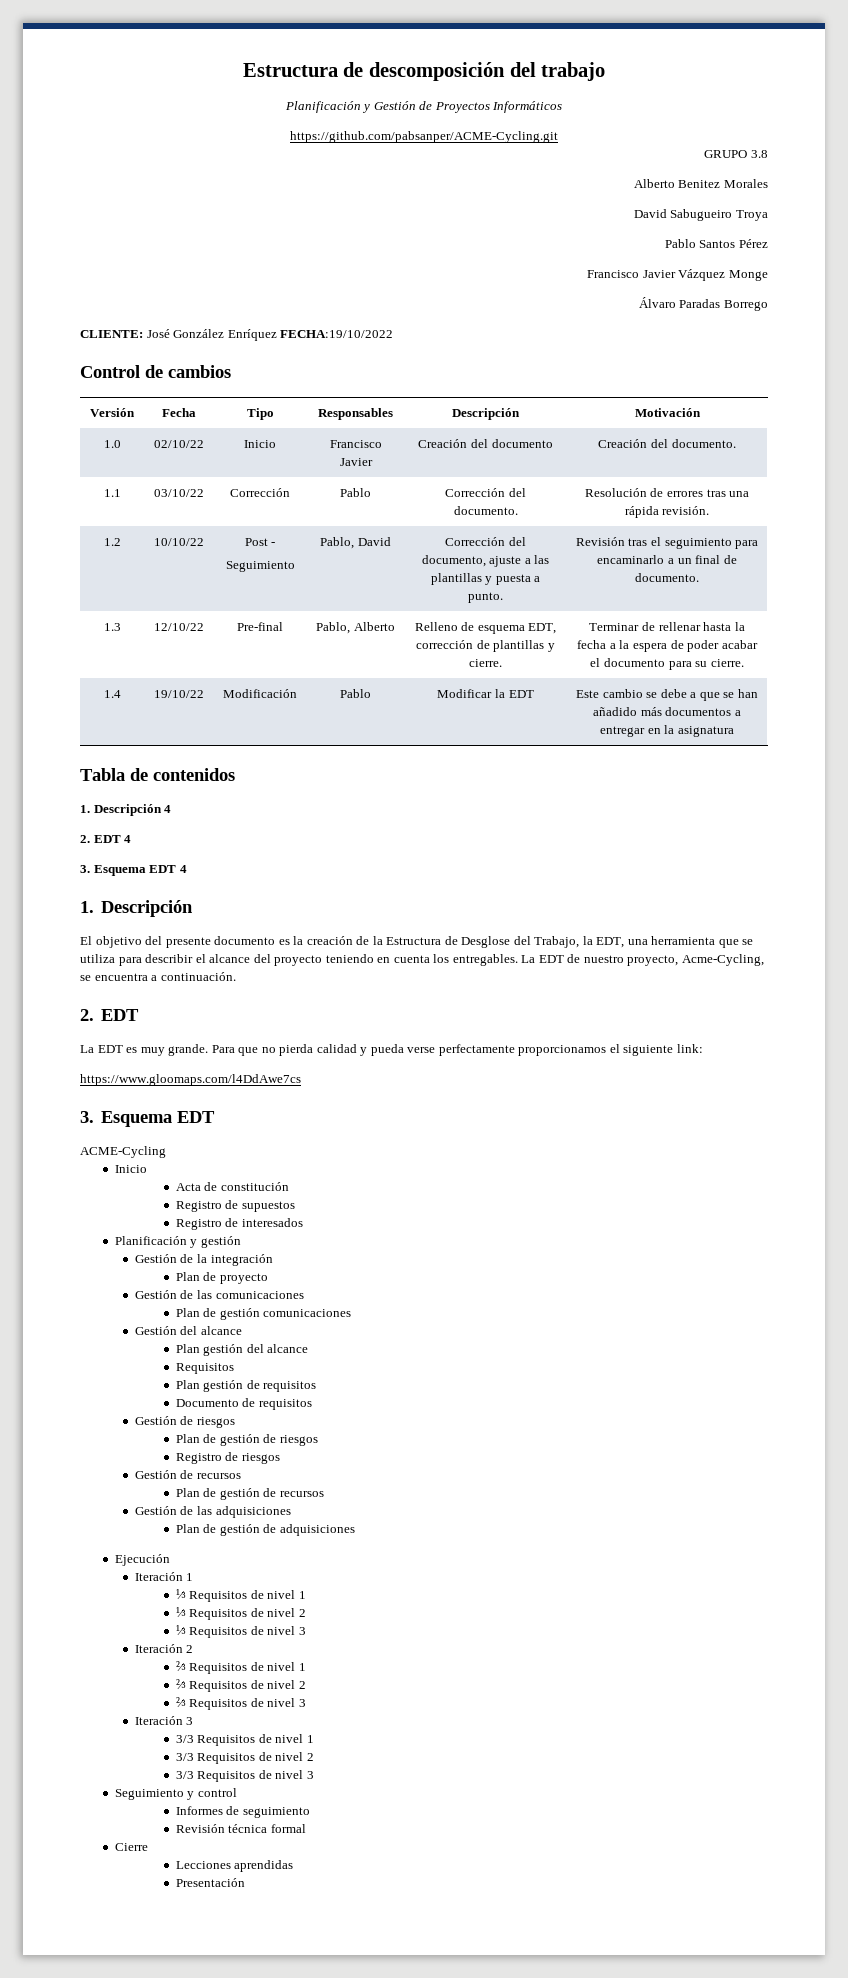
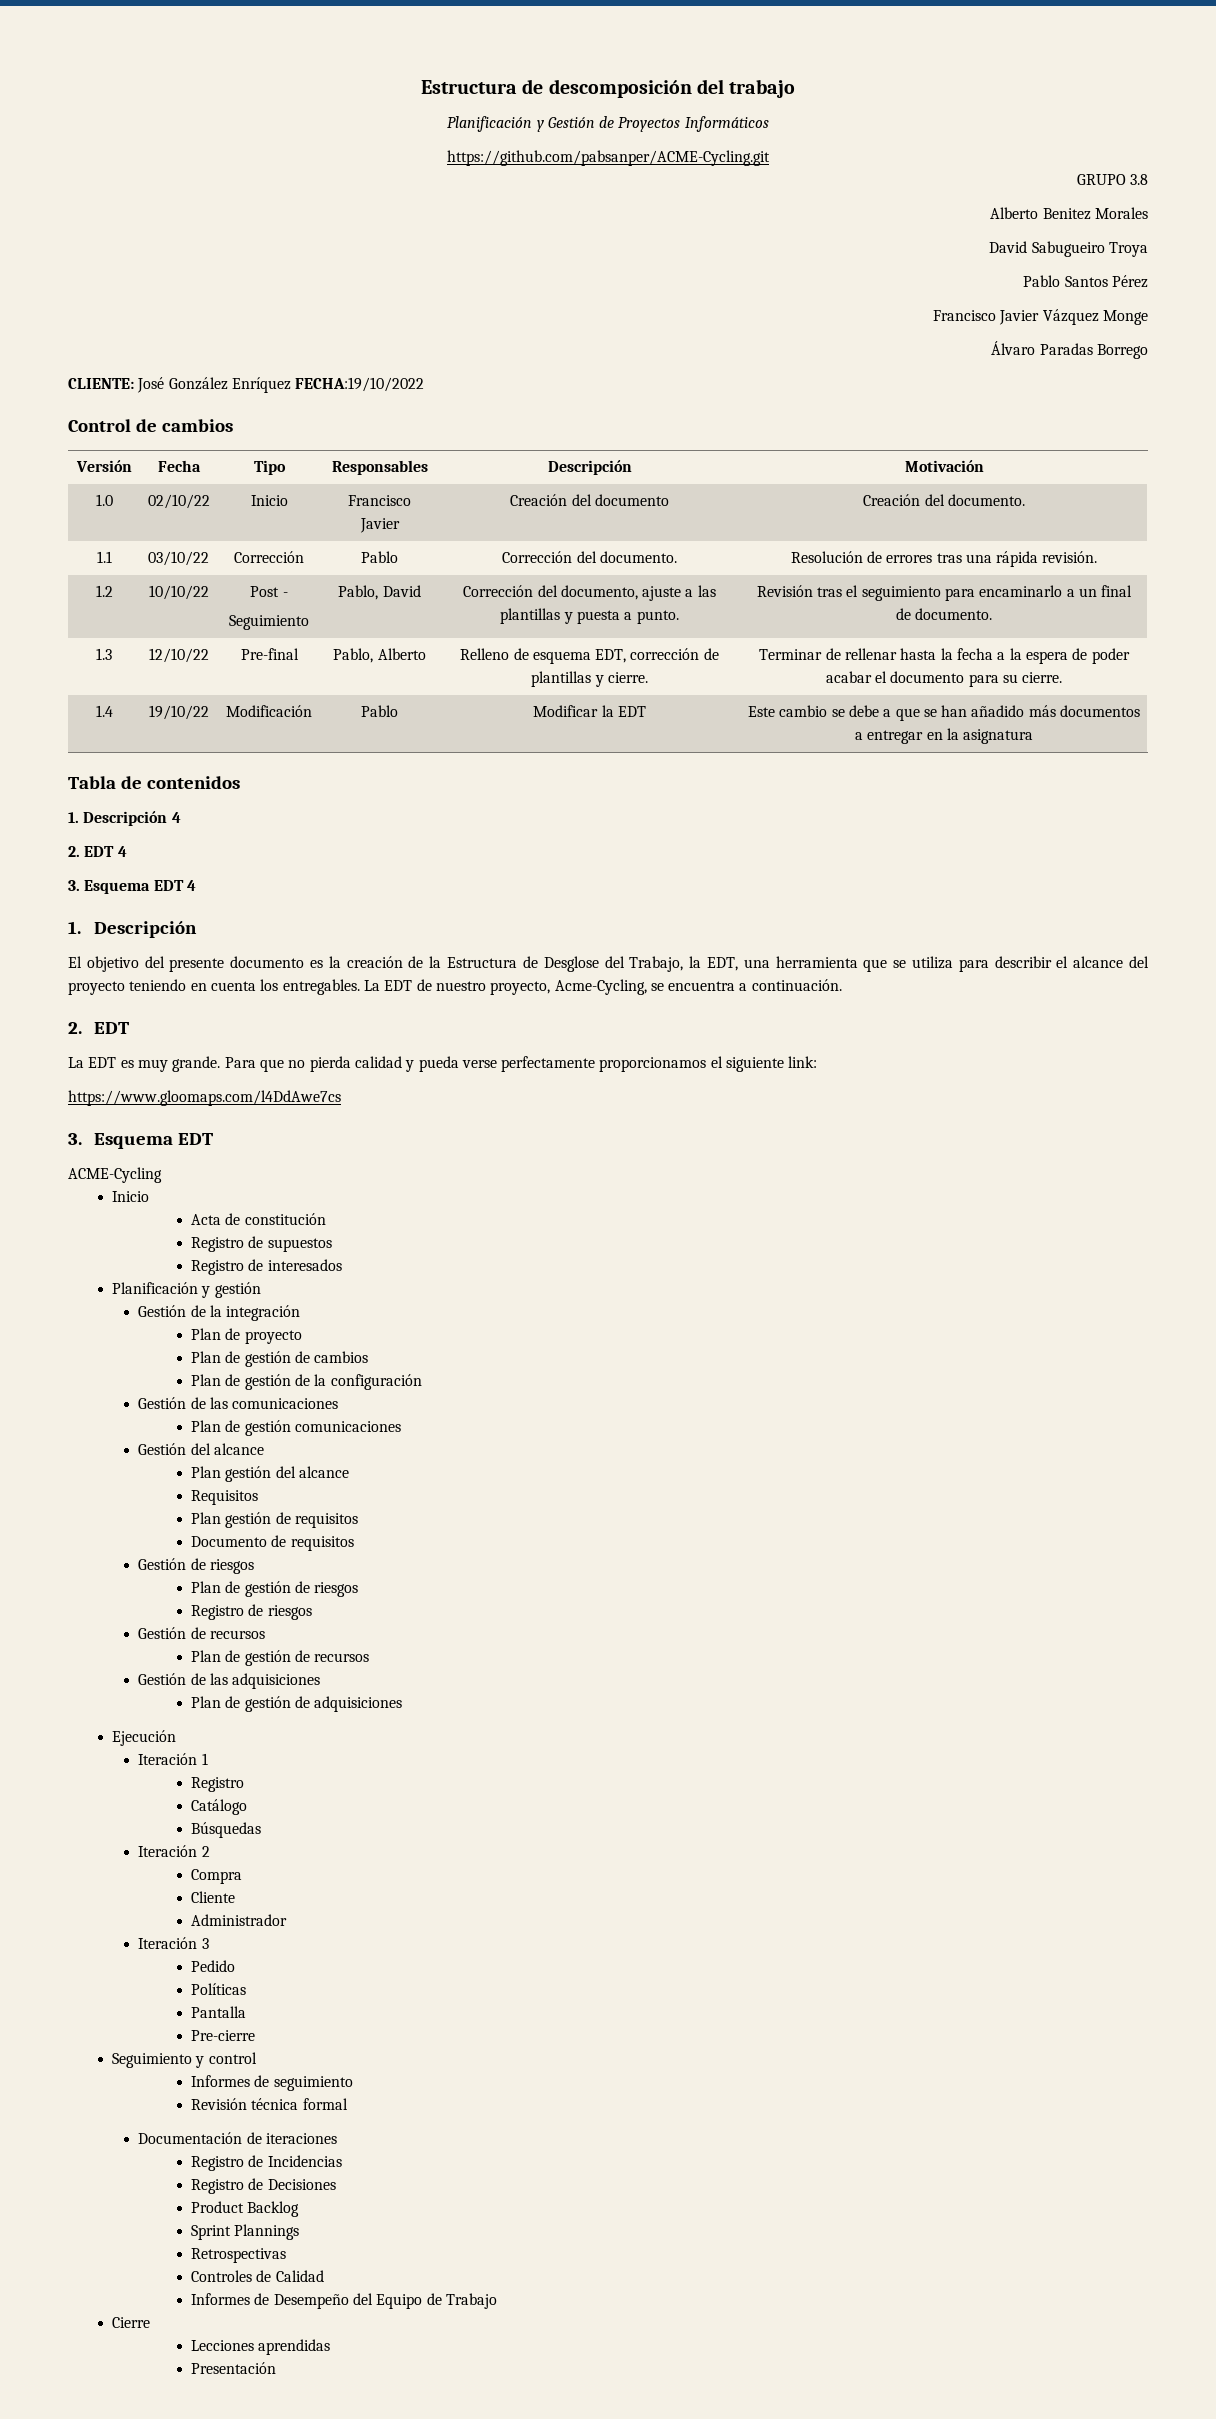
(268, 1278) none -> [191,1351,369,1367] [191,1374,422,1390] // Plan de gestión de cambios // Plan de gestión de la configuración
[175,1589,306,1602] [175,1607,306,1620] [175,1625,306,1638] [134,1644,194,1653] [175,1661,306,1674] [175,1679,306,1692] [175,1697,306,1710] [134,1716,194,1725] [175,1734,314,1746] [175,1752,314,1764] [175,1770,314,1782] ⅓ Requisitos de nivel 1 // ⅓ Requisitos de nivel 2 // ⅓ Requisitos de nivel 3 // Iteración 2 // ⅔ Requisitos de nivel 1 // ⅔ Requisitos de nivel 2 // ⅔ Requisitos de nivel 3 // Iteración 3 // 3/3 Requisitos de nivel 1 // 3/3 Requisitos de nivel 2 // 3/3 Requisitos de nivel 3 -> [191,1777,245,1792] [191,1799,248,1815] [191,1822,262,1838] [138,1845,210,1857] [191,1869,243,1884] [191,1891,236,1903] [191,1914,288,1926] [138,1937,209,1949] [191,1960,236,1972] [191,1983,247,1995] [191,2006,247,2018] [191,2030,256,2041] Registro // Catálogo // Búsquedas // Iteración 2 // Compra // Cliente // Administrador // Iteración 3 // Pedido // Políticas // Pantalla // Pre-cierre
(306, 1828) none -> [138,2132,338,2144] [191,2155,342,2171] [191,2178,336,2194] [191,2201,300,2217] [191,2224,300,2240] [191,2248,287,2263] [191,2270,324,2282] [191,2293,498,2309] // Documentación de iteraciones // Registro de Incidencias // Registro de Decisiones // Product Backlog // Sprint Plannings // Retrospectivas // Controles de Calidad // Informes de Desempeño del Equipo de Trabajo

